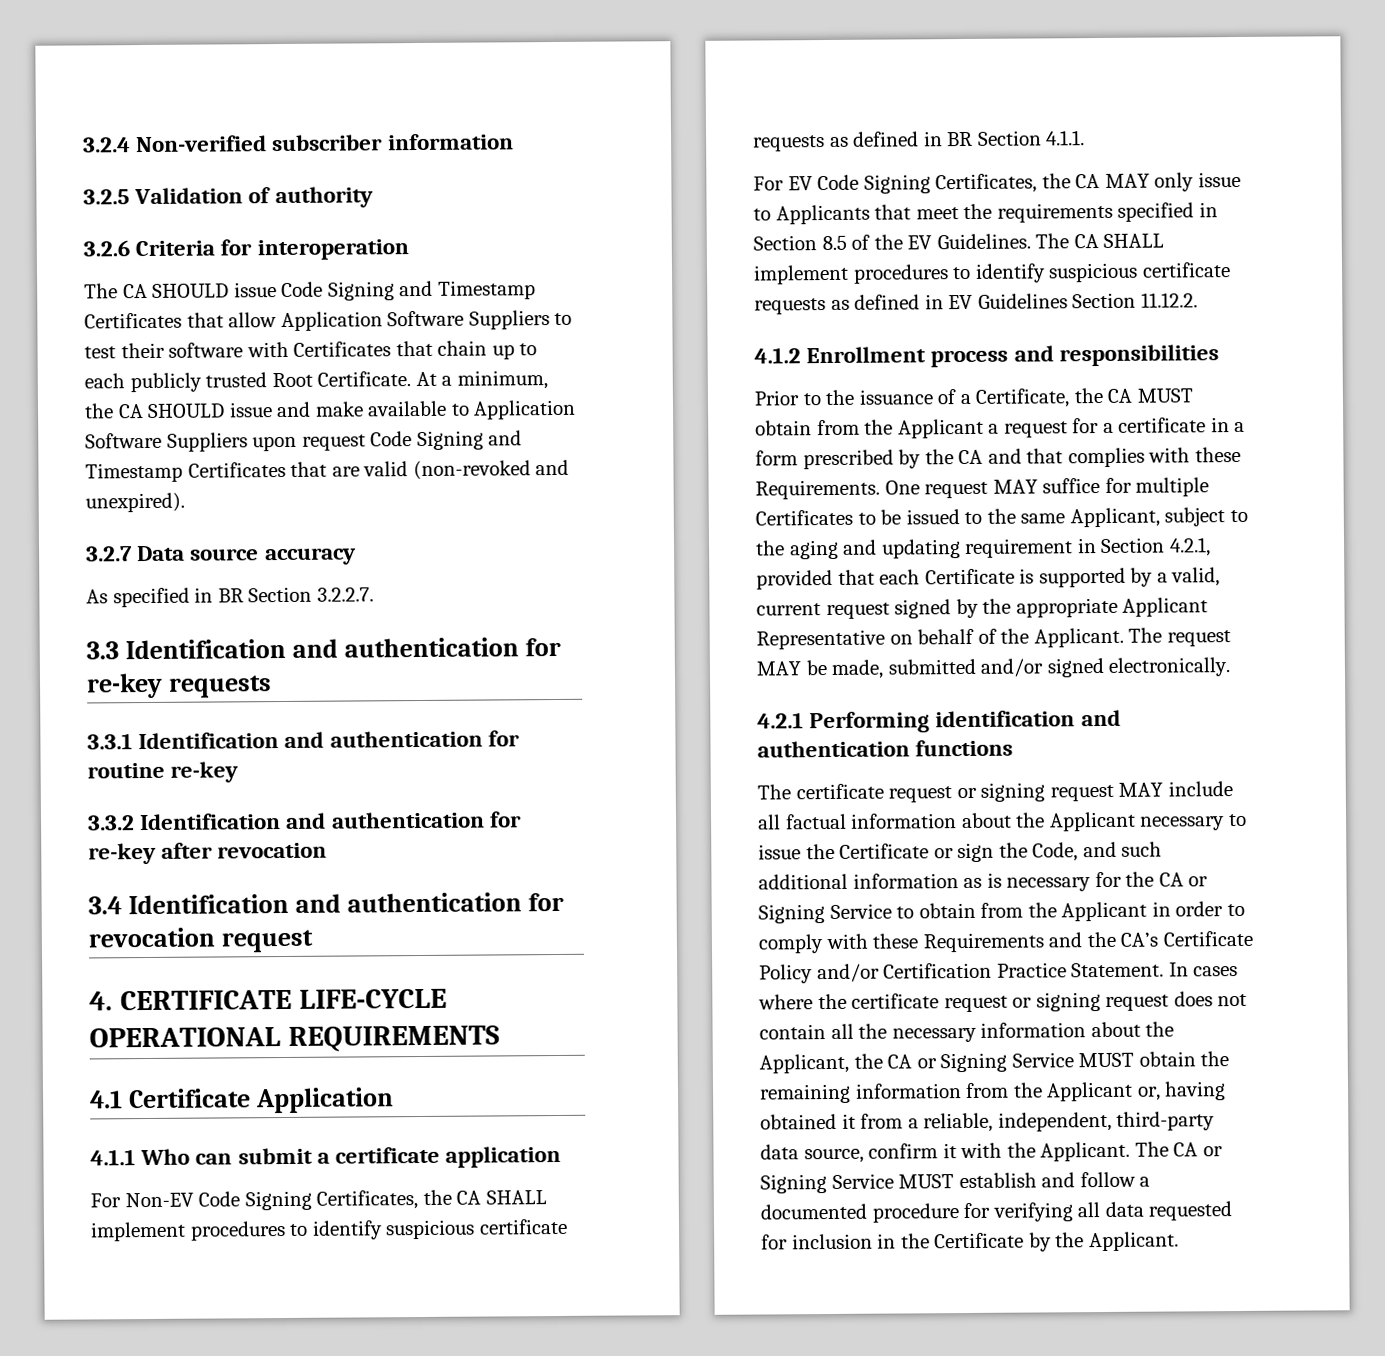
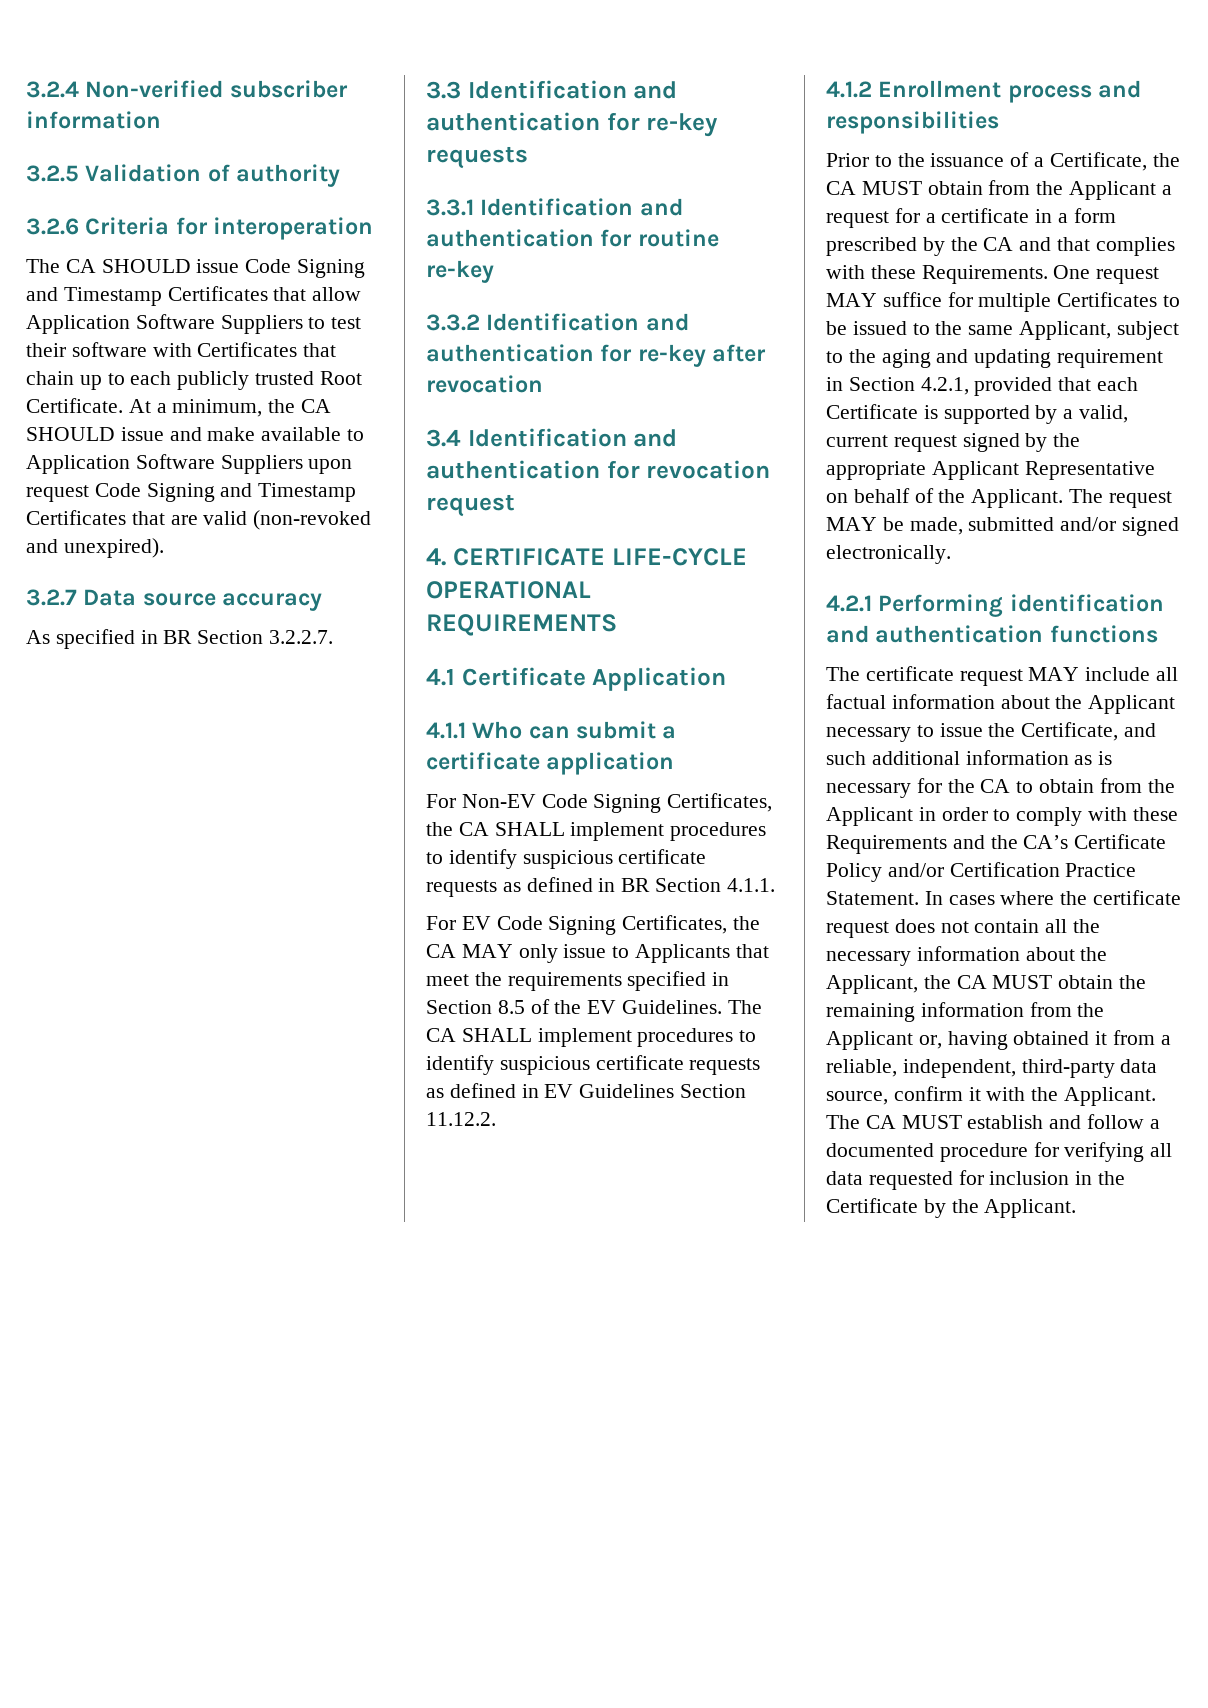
[956,782,1114,802] or signing request -> (1023, 677) none
[839,842,1079,863] Certificate or sign the Code, -> [1021,722,1119,741] Certificate,
[1188,876,1209,887] [758,903,892,924] or Signing Service -> (1011, 786) none
[1012,992,1170,1012] or signing request -> (889, 929) none
[916,1052,1074,1073] or Signing Service -> (987, 982) none
[1202,1146,1223,1157] [760,1173,894,1194] or Signing Service -> (896, 1122) none

